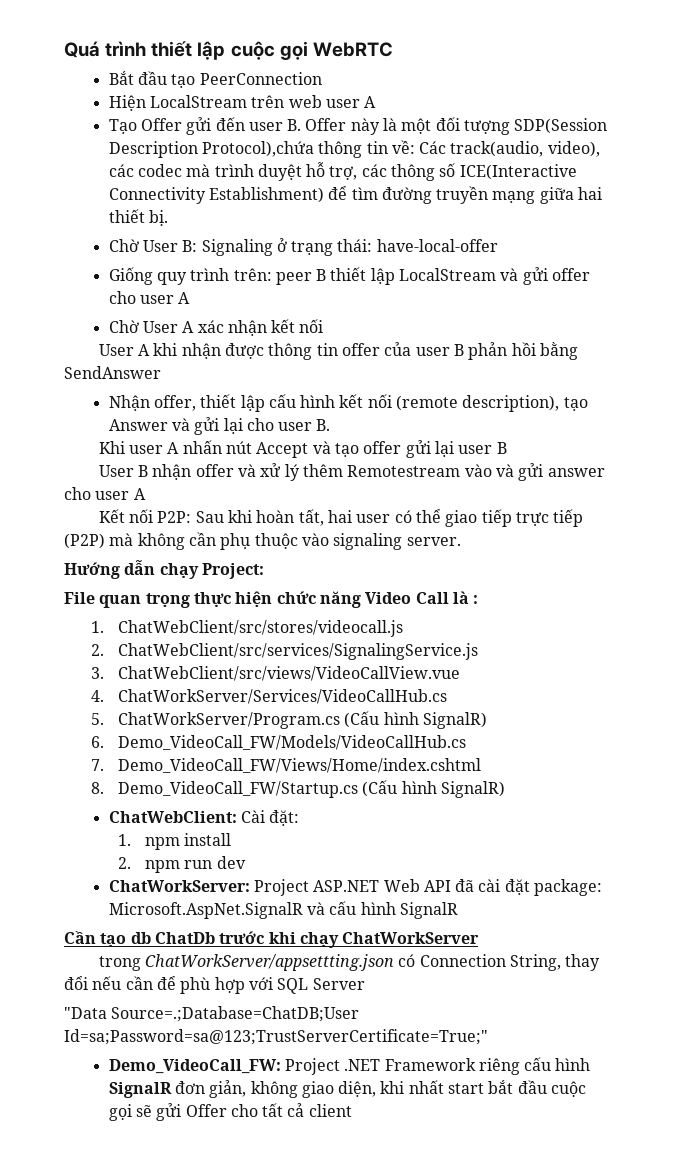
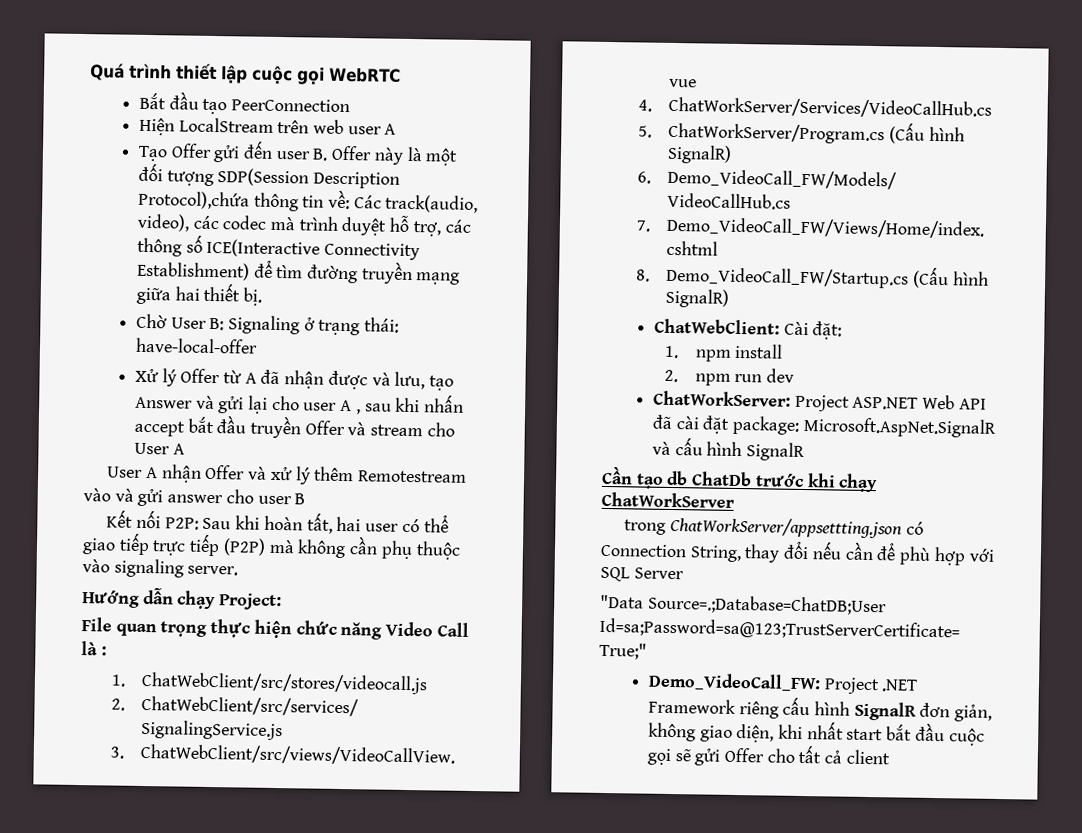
[108,267,591,285] [108,291,191,304] [108,319,324,336] [98,342,578,360] [64,366,161,379] [108,394,560,412] Giống quy trình trên: peer B thiết lập LocalStream và gửi offer cho user A // Chờ User A xác nhận kết nối // User A khi nhận được thông tin offer của user B phản hồi bằng SendAnswer // Nhận offer, thiết lập cấu hình kết nối (remote description), -> [134,368,426,390] Xử lý Offer từ A đã nhận được và lưu,
[316,419,331,431] [98,440,507,458] [98,464,234,480] B. // Khi user A nhấn nút Accept và tạo offer gửi lại user B // User B nhận offer -> [340,394,465,415] [133,415,455,439] [133,442,185,455] [107,464,246,483] A , sau khi nhấn accept bắt đầu truyền Offer và stream cho User A // User A nhận Offer
[133,488,146,500] A -> [294,493,306,505] B

